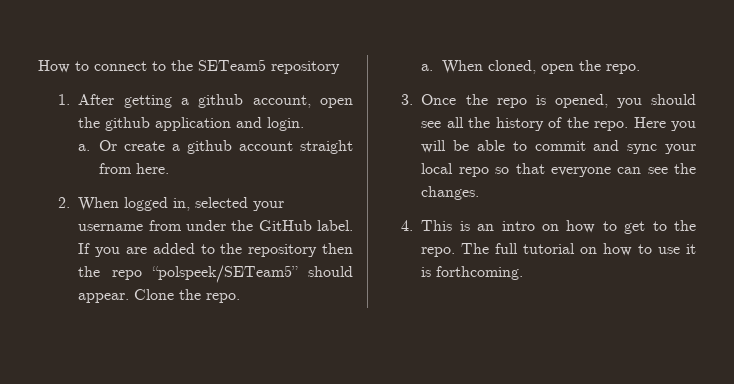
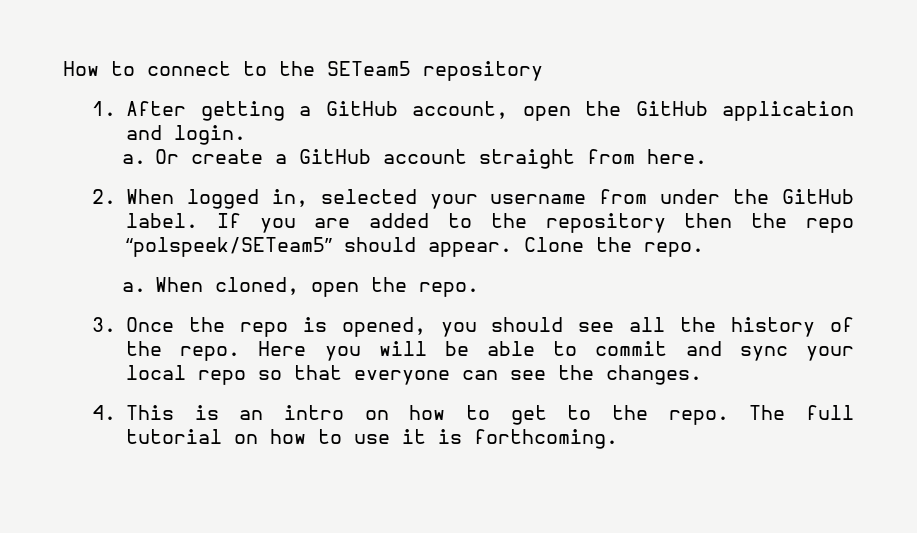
[198,94,244,108] github -> [325,101,398,116] GitHub
[105,117,151,131] github -> [635,101,708,116] GitHub
[186,140,232,154] github -> [299,149,372,164] GitHub

